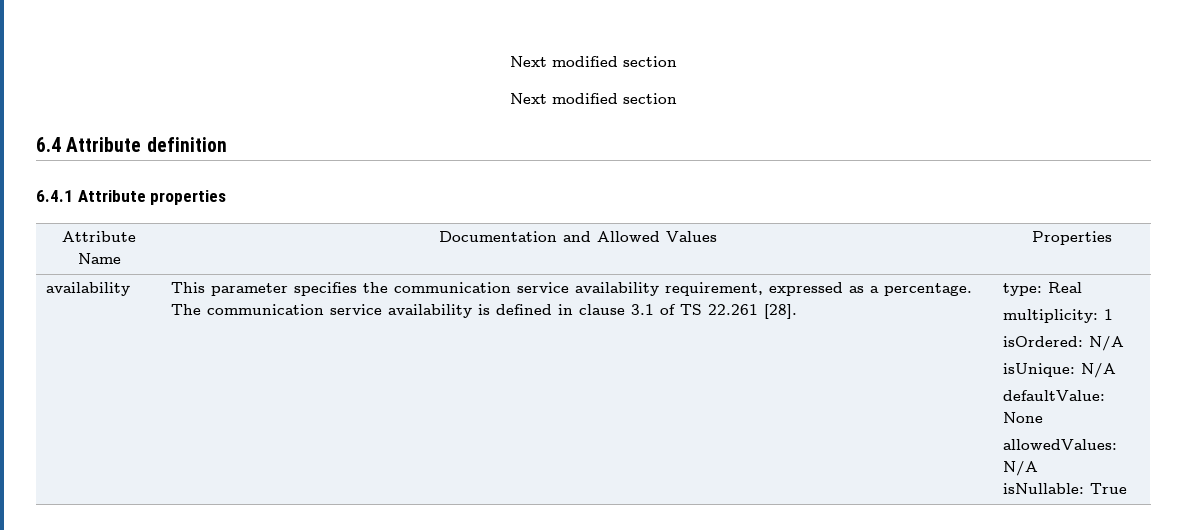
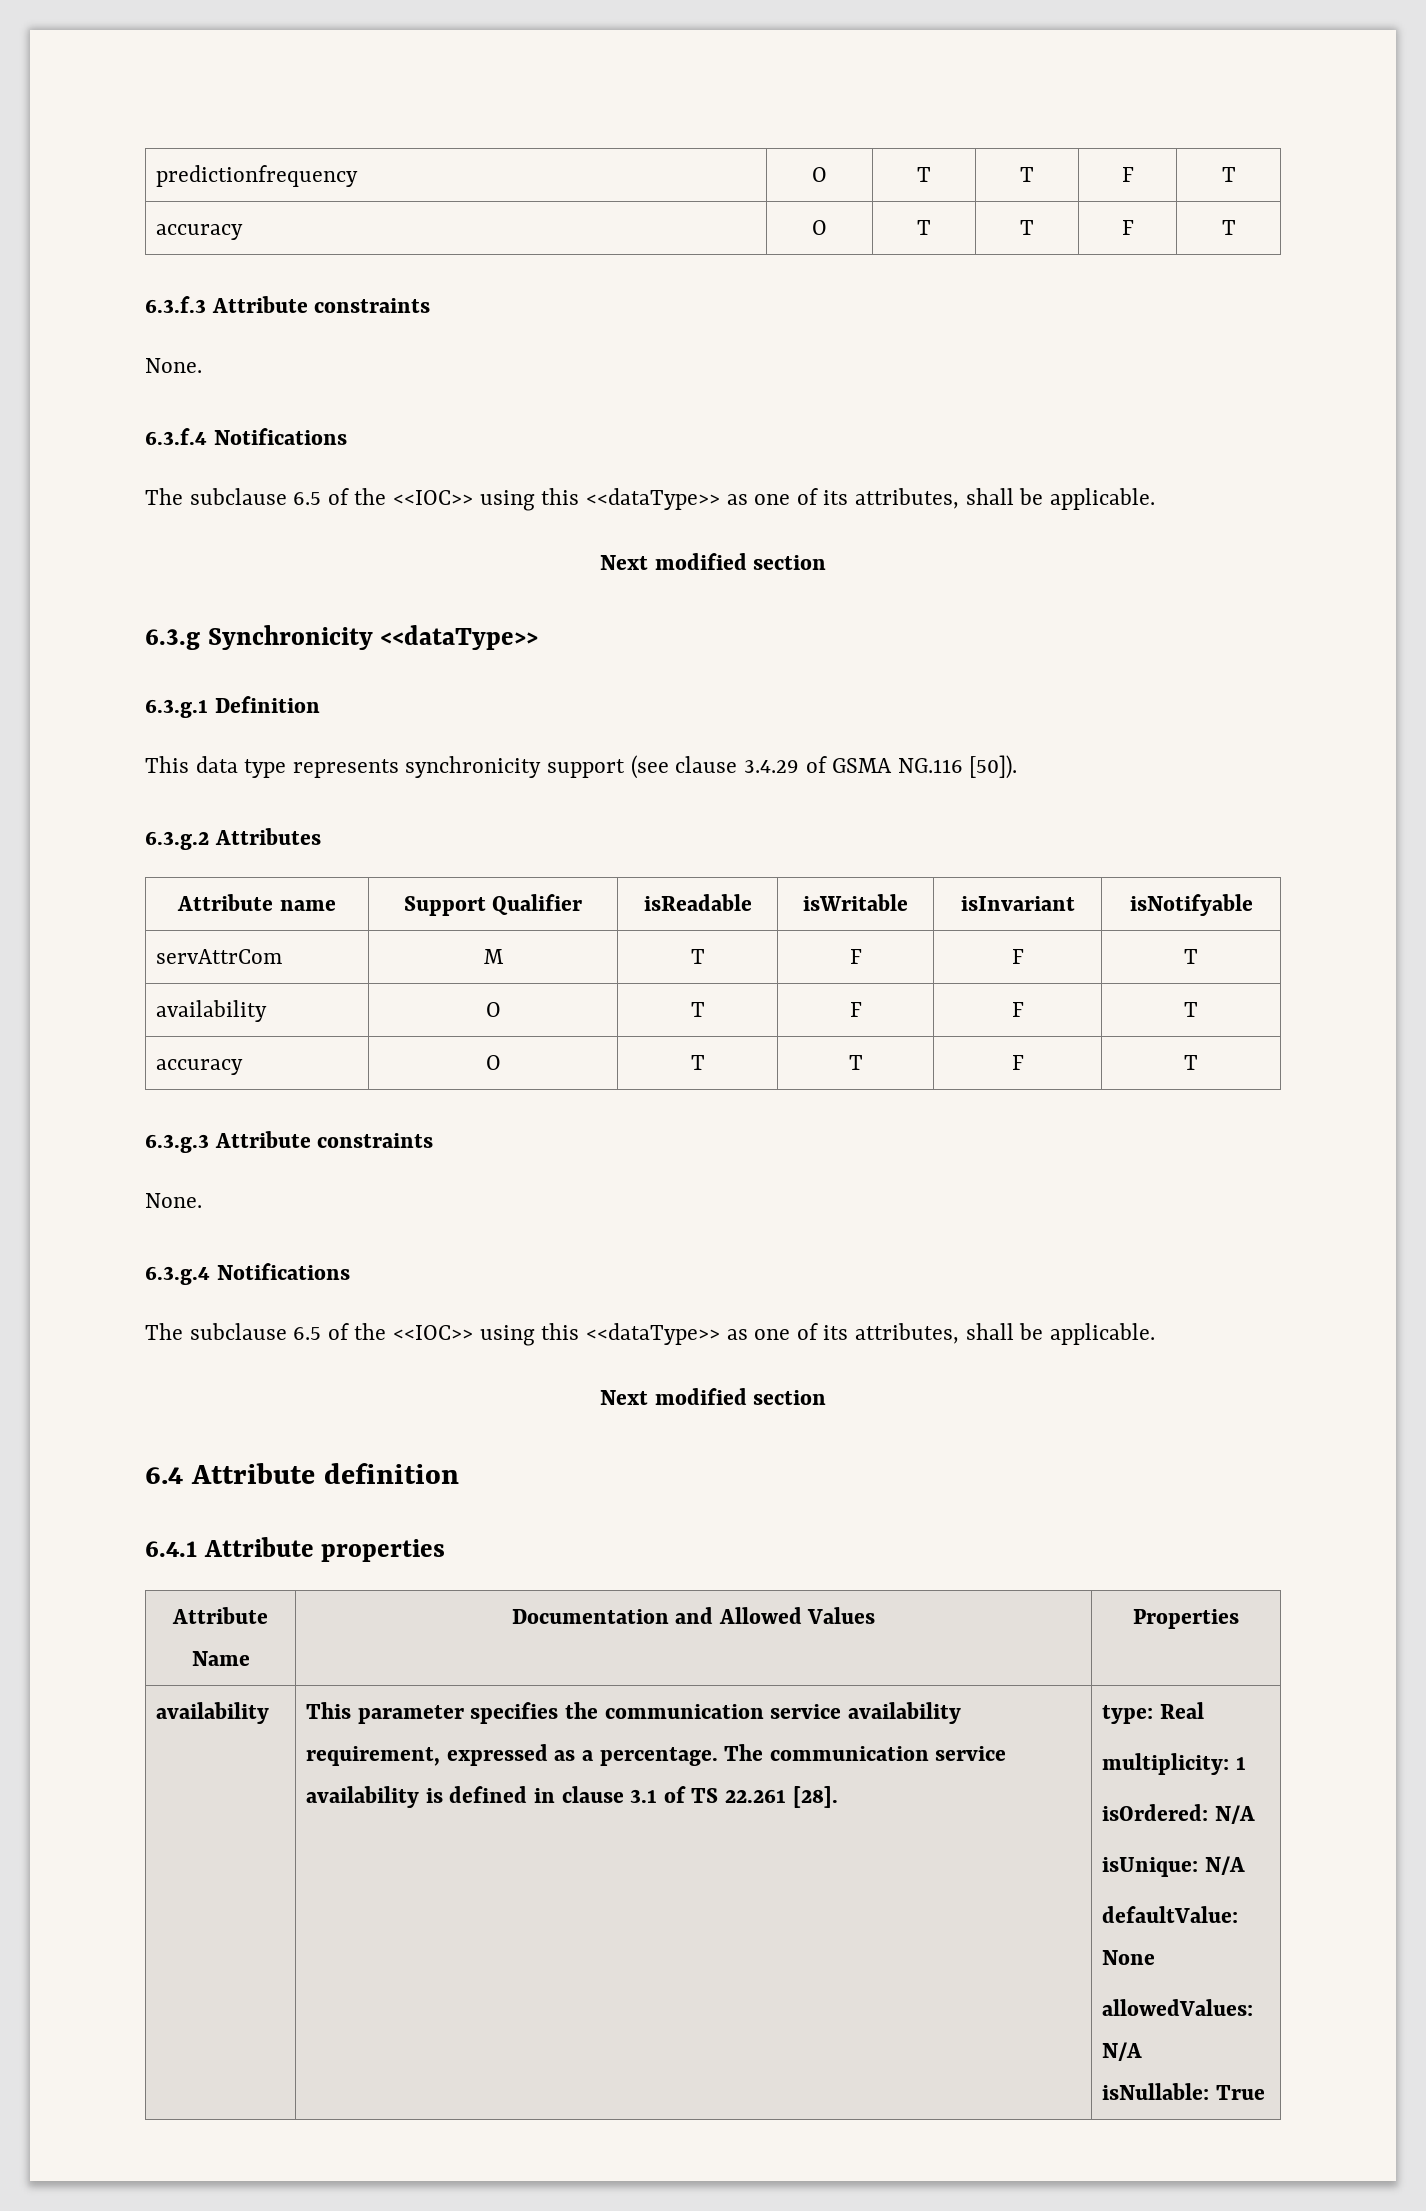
[510,56,677,67] Next modified section -> [156,165,359,187] [812,167,827,182] [917,167,931,182] [1020,167,1034,182] [1121,167,1134,182] [1221,167,1236,182] [156,224,244,240] [812,220,827,235] [917,220,931,235] [1020,220,1034,235] [1121,220,1134,235] [1221,220,1236,235] [145,296,431,313] [145,358,202,373] [145,428,347,445] [145,488,1155,511] [599,553,827,570] [145,625,539,650] [145,696,320,718] [145,755,1018,779] [145,828,321,850] [177,894,336,911] [403,894,583,916] [643,894,752,911] [803,894,908,911] [960,896,1075,911] [1129,894,1253,916] [156,949,283,964] [483,949,504,964] [690,949,705,964] [849,949,862,964] [1011,949,1024,964] [1184,949,1198,964] [156,1000,268,1022] [485,1002,501,1017] [690,1002,705,1017] [849,1002,862,1017] [1011,1002,1024,1017] [1184,1002,1198,1017] [156,1059,244,1075] [485,1055,501,1070] [690,1055,705,1070] [848,1055,863,1070] [1011,1055,1024,1070] [1184,1055,1198,1070] [145,1131,434,1153] [145,1193,202,1208] [145,1263,350,1285] [145,1323,1155,1346] predictionfrequency | O | T | T | F | T // accuracy | O | T | T | F | T // 6.3.f.3 Attribute constraints // None. // 6.3.f.4 Notifications // The subclause 6.5 of the <<IOC>> using this <<dataType>> as one of its attributes, shall be applicable. // Next modified section // 6.3.g Synchronicity <<dataType>> // 6.3.g.1 Definition // This data type represents synchronicity support (see clause 3.4.29 of GSMA NG.116 [50]). // 6.3.g.2 Attributes // Attribute name | Support Qualifier | isReadable | isWritable | isInvariant | isNotifyable // servAttrCom | M | T | F | F | T // availability | O | T | F | F | T // accuracy | O | T | T | F | T // 6.3.g.3 Attribute constraints // None. // 6.3.g.4 Notifications // The subclause 6.5 of the <<IOC>> using this <<dataType>> as one of its attributes, shall be applicable.

